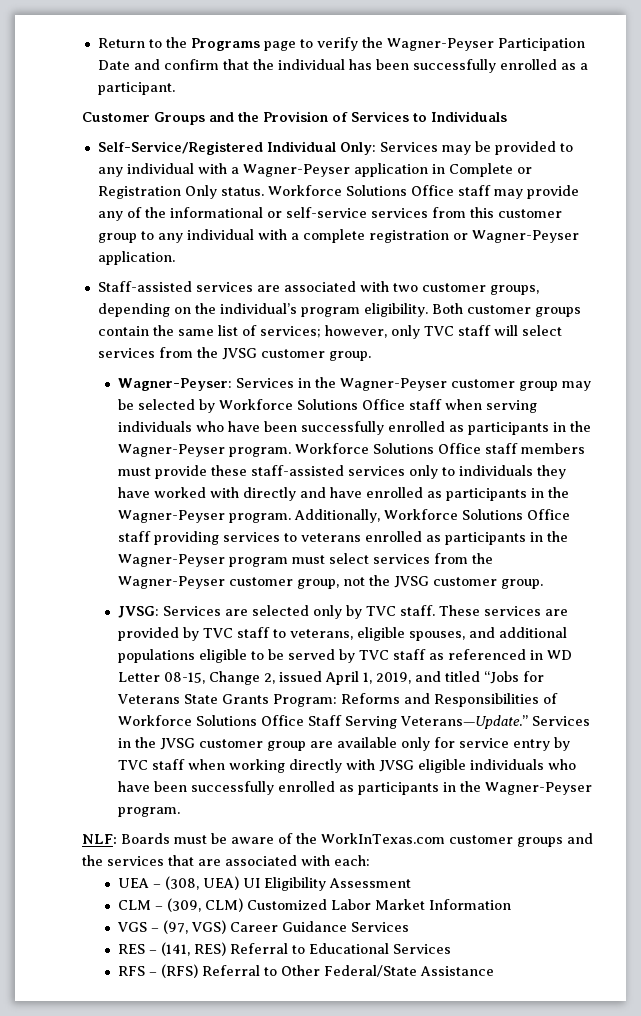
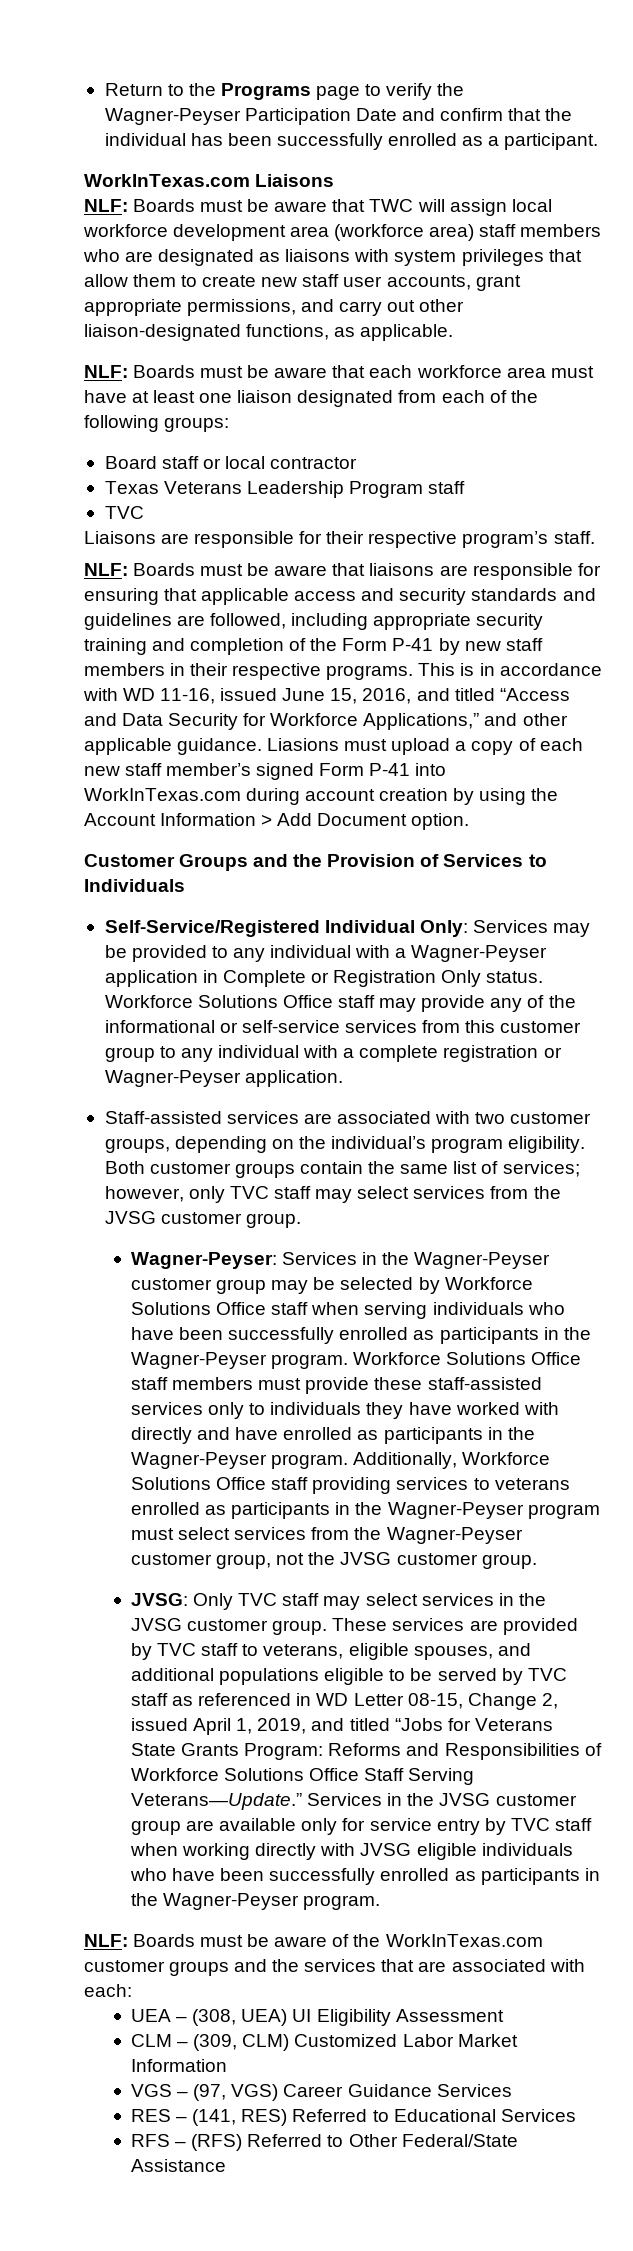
(176, 88) none -> [83,174,334,187] [83,199,552,216] [82,224,602,241] [82,249,582,266] [83,274,521,291] [83,299,465,316] [83,324,454,341] [83,365,594,378] [83,390,538,407] [83,415,229,432] [104,456,358,469] [104,481,466,498] [104,506,144,519] [83,531,595,548] [83,563,601,580] [83,588,596,605] [83,613,544,630] [83,638,543,655] [83,663,602,680] [82,688,570,704] [83,713,568,730] [83,738,583,755] [83,763,447,780] [83,788,559,805] [83,813,470,830] // WorkInTexas.com Liaisons // NLF: Boards must be aware that TWC will assign local workforce development area (workforce area) staff members who are designated as liaisons with system privileges that allow them to create new staff user accounts, grant appropriate permissions, and carry out other liaison-designated functions, as applicable. // NLF: Boards must be aware that each workforce area must have at least one liaison designated from each of the following groups: // Board staff or local contractor // Texas Veterans Leadership Program staff // TVC // Liaisons are responsible for their respective program’s staff. // NLF: Boards must be aware that liaisons are responsible for ensuring that applicable access and security standards and guidelines are followed, including appropriate security training and completion of the Form P-41 by new staff members in their respective programs. This is in accordance with WD 11-16, issued June 15, 2016, and titled “Access and Data Security for Workforce Applications,” and other applicable guidance. Liasions must upload a copy of each new staff member’s signed Form P-41 into WorkInTexas.com during account creation by using the Account Information > Add Document option.
[494,325,519,336] will -> [315,1189,353,1203] may
[163,605,436,619] Services are selected only by TVC staff. -> [192,1593,546,1610] [130,1618,328,1635] Only TVC staff may select services in the JVSG customer group.
[230,943,289,954] Referral -> [292,2109,368,2122] Referred
[202,965,261,976] Referral -> [247,2134,323,2147] Referred

